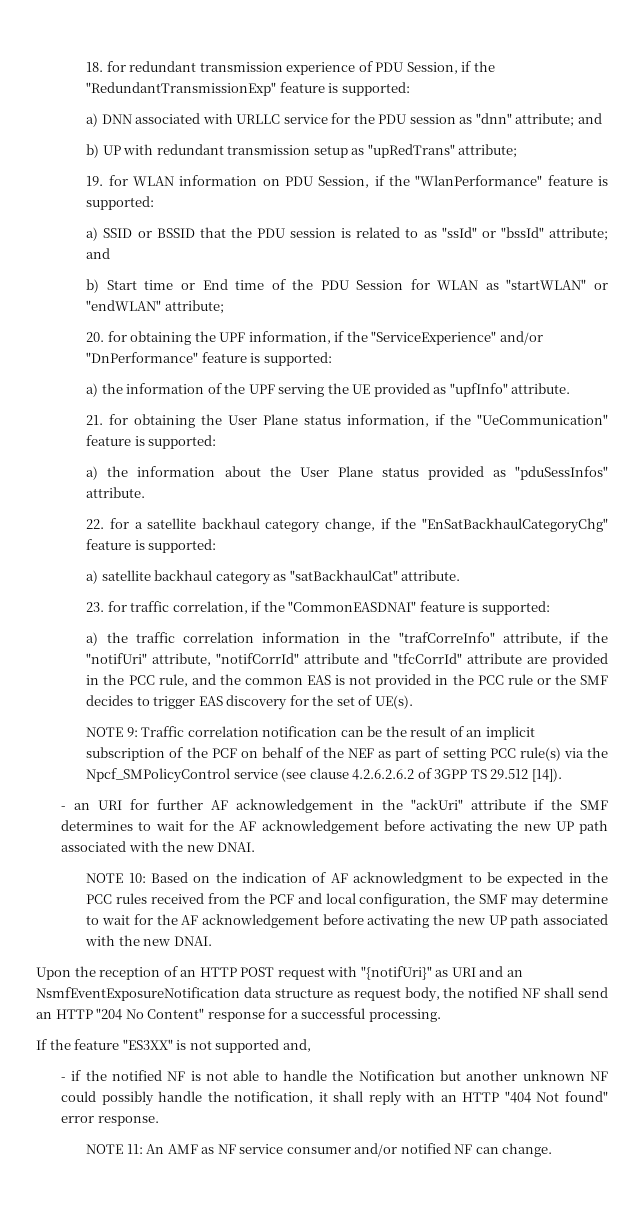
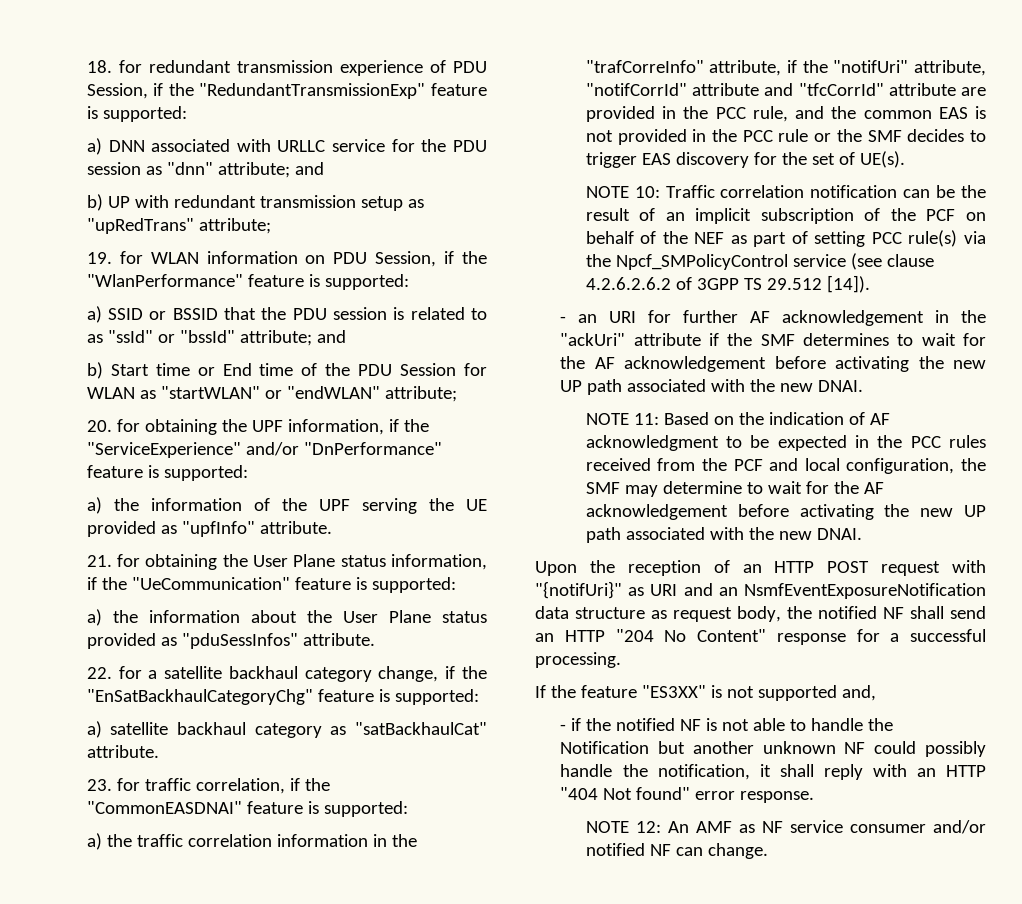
[126,727,138,737] 9: -> [634,186,660,198] 10:
[128,873,146,883] 10: -> [633,413,659,425] 11:
[126,1144,143,1154] 11: -> [635,821,661,833] 12:

